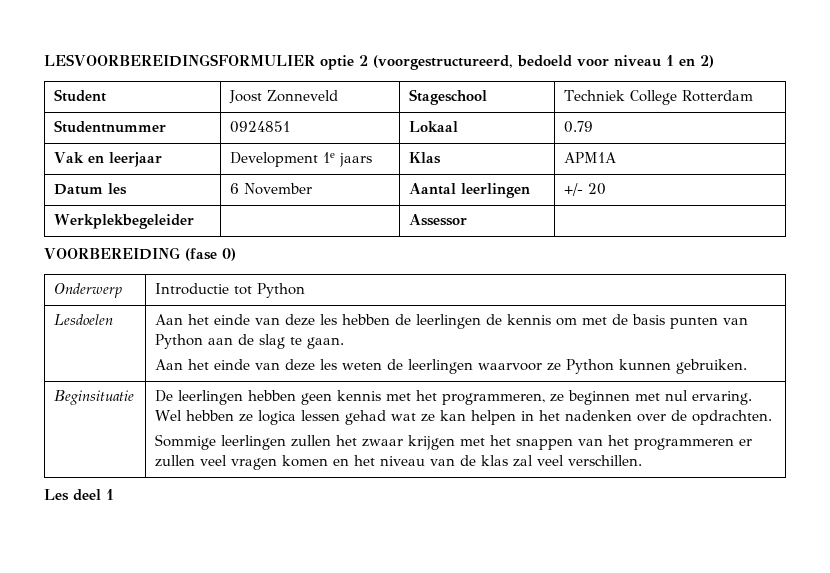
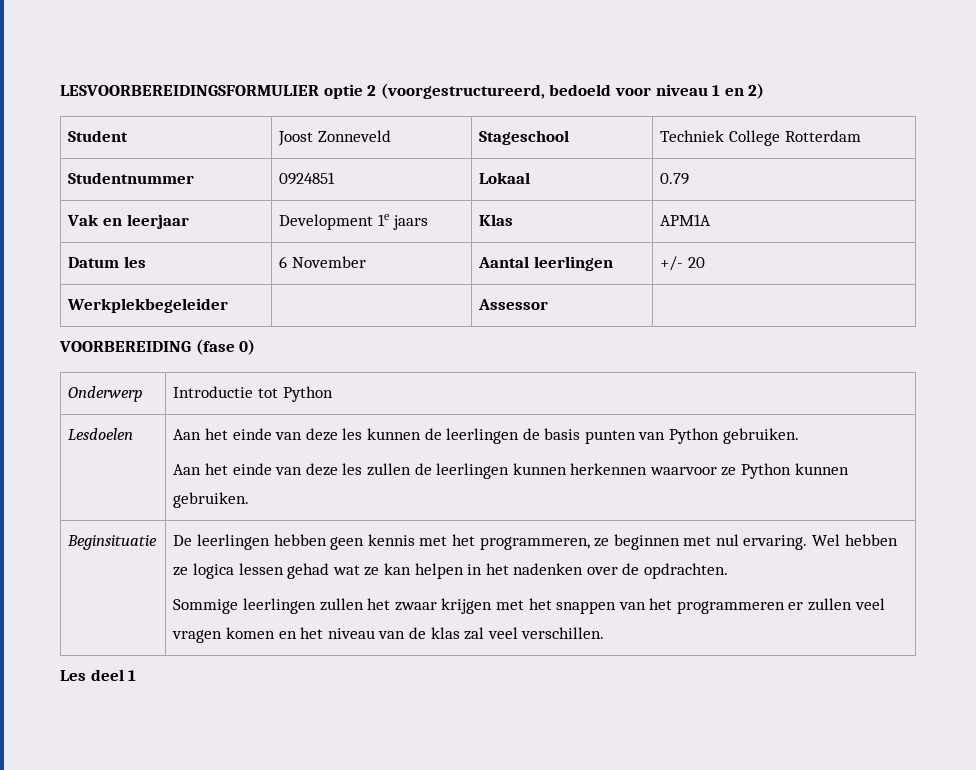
[342,314,391,325] hebben -> [366,428,421,440] kunnen
[507,314,749,329] [155,334,345,349] [155,359,474,374] kennis om met de basis punten van Python aan de slag te gaan. // Aan het einde van deze les weten de leerlingen -> [544,428,799,444] [173,463,648,479] basis punten van Python gebruiken. // Aan het einde van deze les zullen de leerlingen kunnen herkennen

